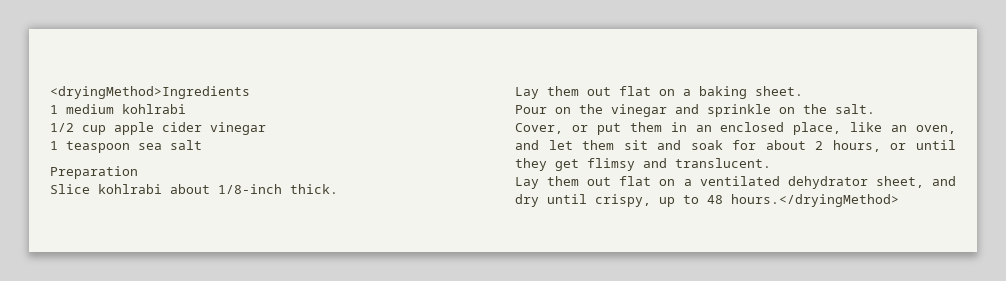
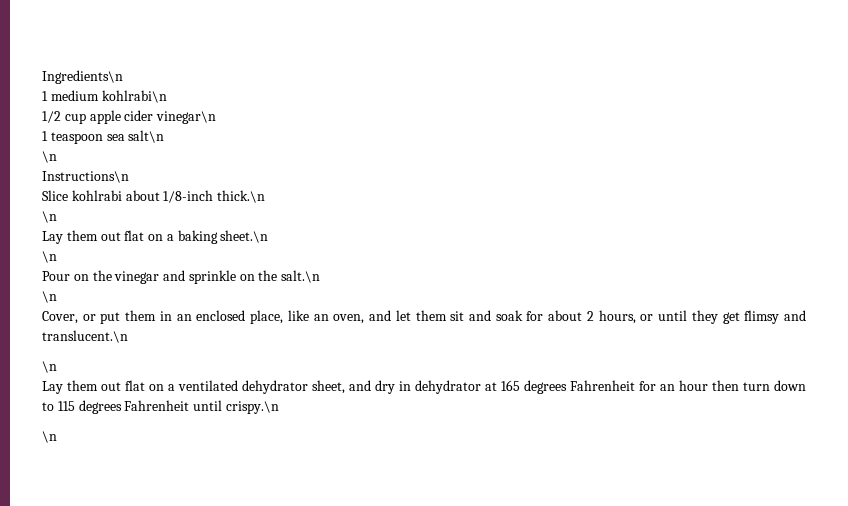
[50,86,250,99] <dryingMethod>Ingredients -> [42,70,123,84] Ingredients\n
[122,104,186,114] kohlrabi -> [101,90,167,103] kohlrabi\n
[210,122,266,135] vinegar -> [156,111,217,124] vinegar\n
[170,140,202,150] [50,166,138,179] salt // Preparation -> [128,130,165,143] [42,151,57,163] [42,171,129,183] salt\n // \n // Instructions\n
[290,184,338,194] thick. -> [217,190,266,203] [42,211,57,223] thick.\n // \n
[755,86,803,96] sheet. -> [220,230,269,243] [42,251,57,263] sheet.\n // \n
[835,104,875,114] salt. -> [281,270,321,283] [42,291,57,303] salt.\n // \n
[675,158,771,168] translucent. -> [42,330,128,343] [42,361,57,373] translucent.\n // \n
[547,194,899,207] until crispy, up to 48 hours.</dryingMethod> -> [399,380,806,394] [42,400,279,414] [42,431,57,443] in dehydrator at 165 degrees Fahrenheit for an hour then turn down to 115 degrees Fahrenheit until crispy.\n // \n

